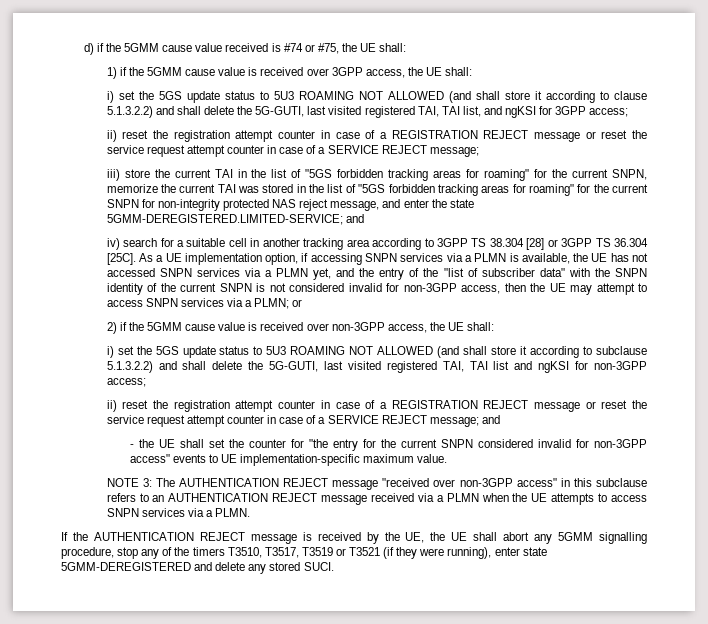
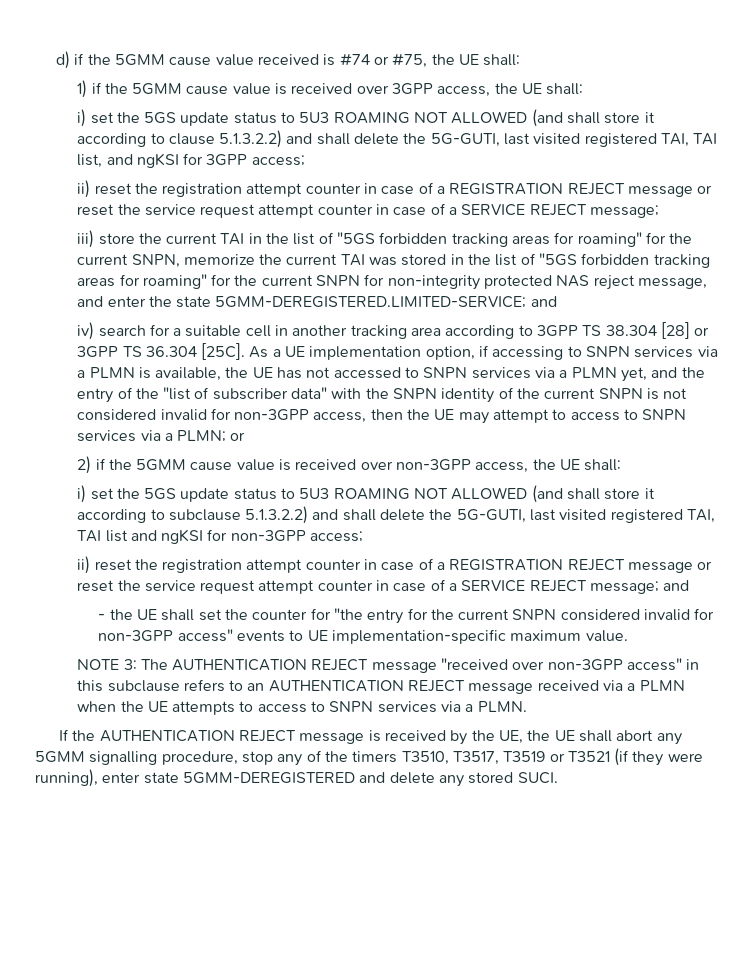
(362, 259) none -> [567,346,582,357] to
(155, 272) none -> [405,367,420,378] to
(143, 303) none -> [624,409,639,420] to
(647, 498) none -> [311,701,326,712] to

